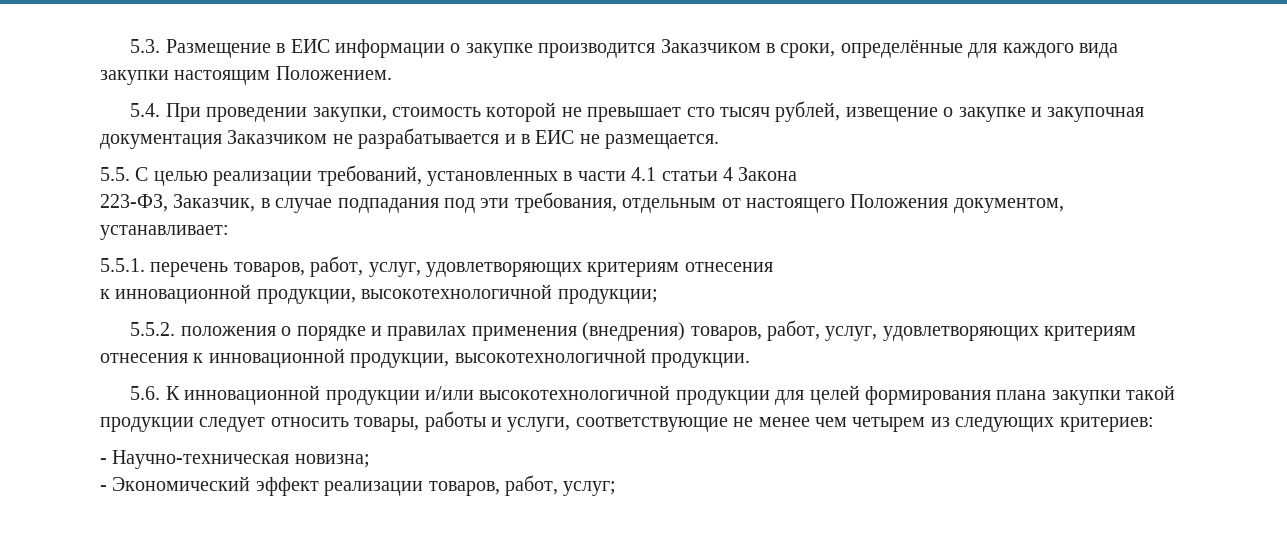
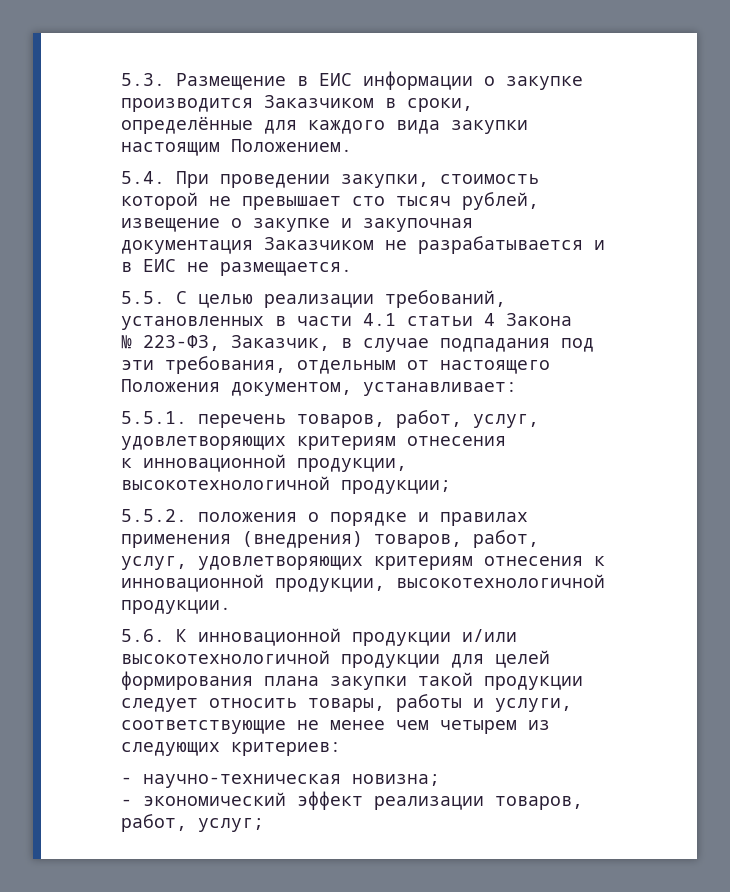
(798, 174) none -> [121,335,132,349] №
[112,450,290,469] Научно-техническая -> [143,774,341,788] научно-техническая
[112,476,251,491] Экономический -> [143,792,286,806] экономический

